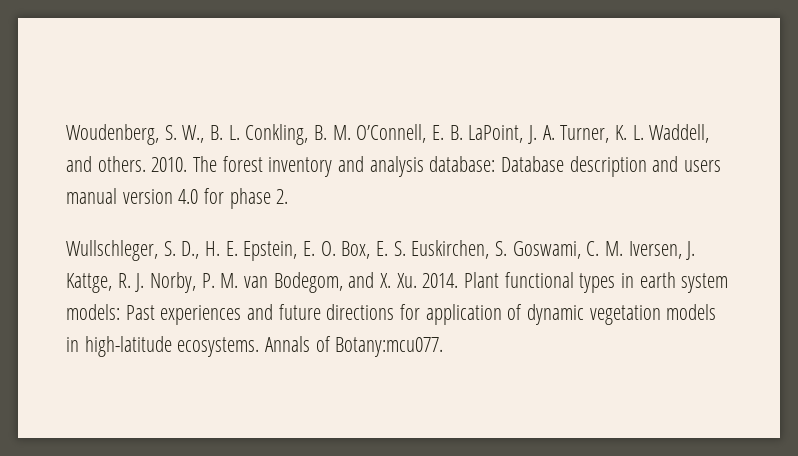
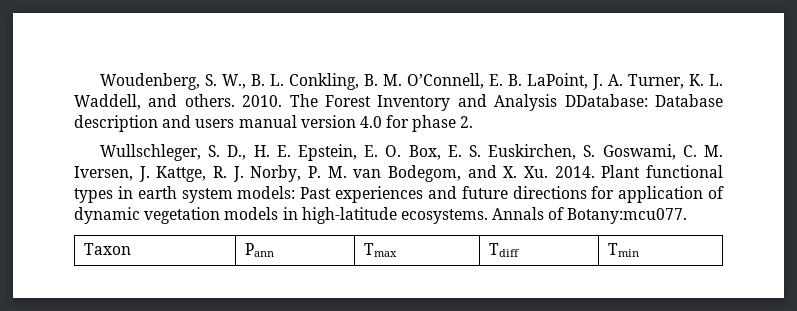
[222,156,496,177] forest inventory and analysis database: -> [325,94,648,111] Forest Inventory and Analysis DDatabase:
(444, 347) none -> [83,243,131,255] [244,243,274,257] [363,243,397,257] [488,243,519,257] [607,243,639,257] // Taxon | Pann | Tmax | Tdiff | Tmin

